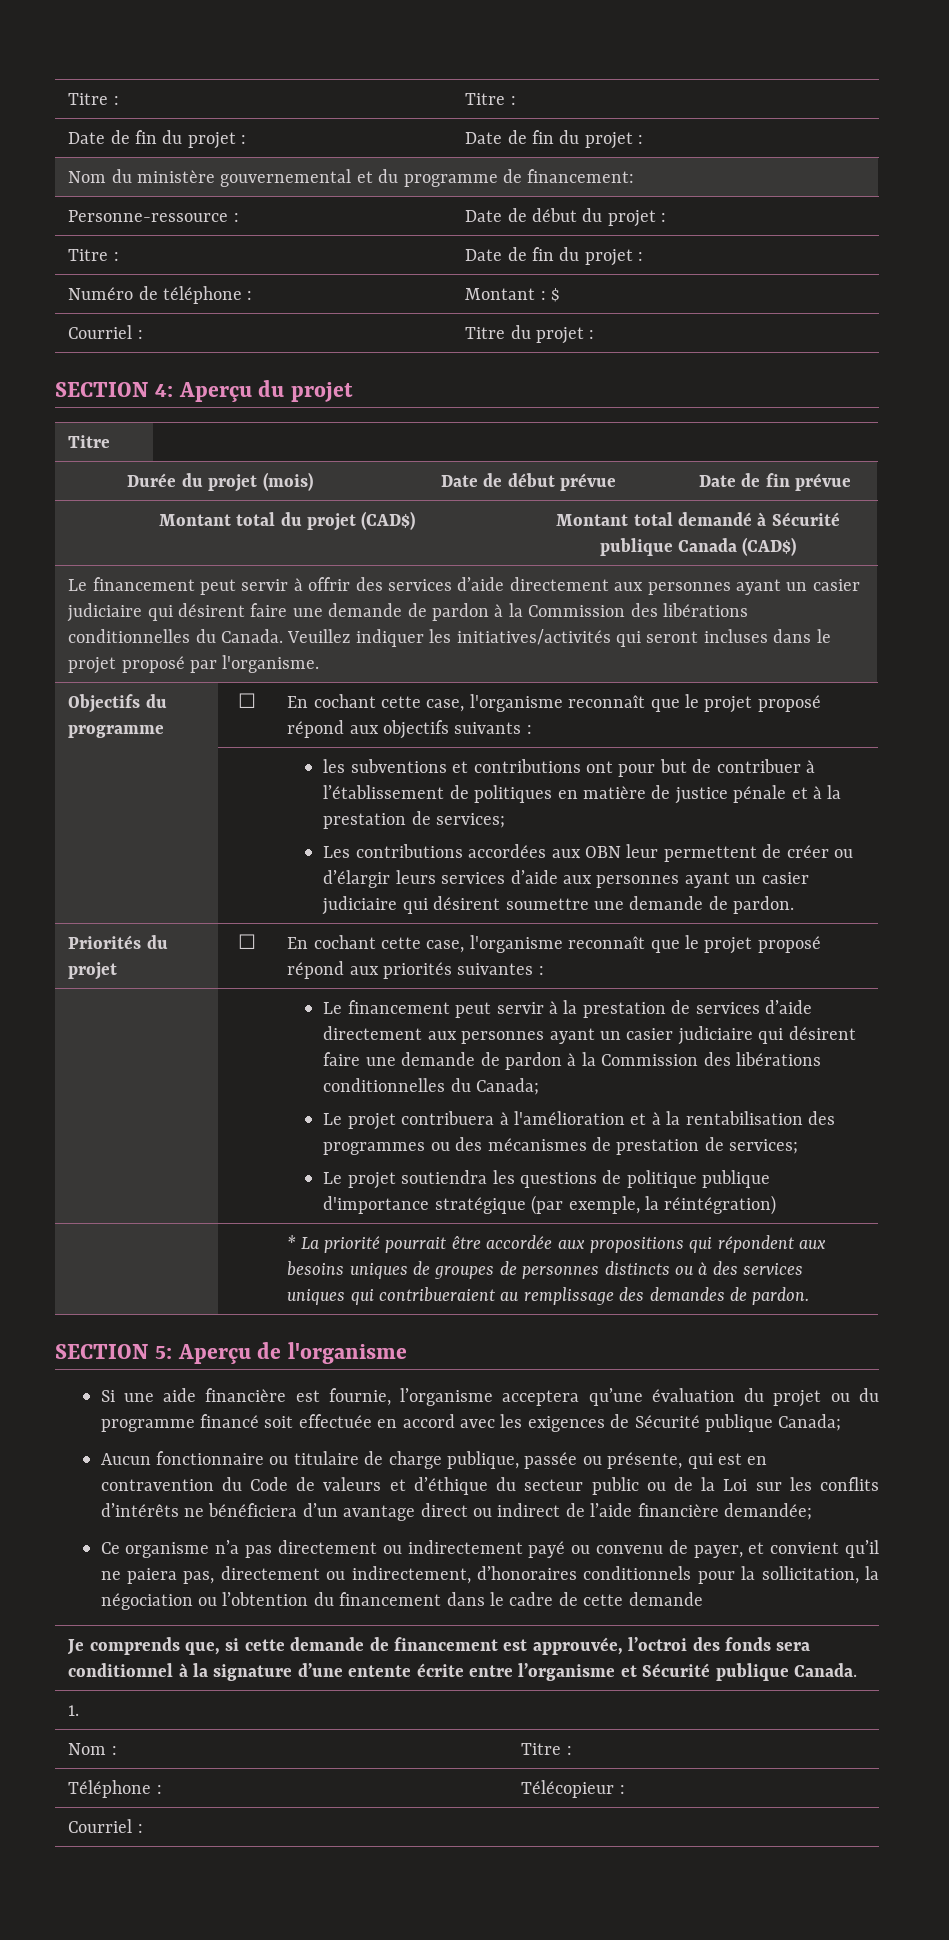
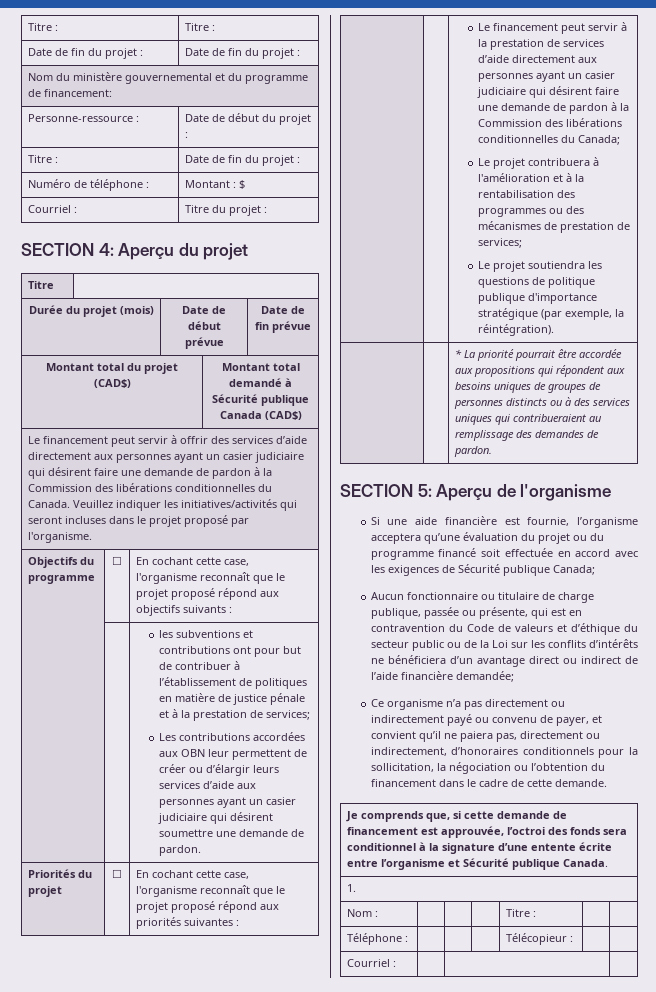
[664,1195,777,1215] réintégration) -> [478,324,555,336] réintégration).
[628,1592,703,1606] demande -> [554,779,607,787] demande.

